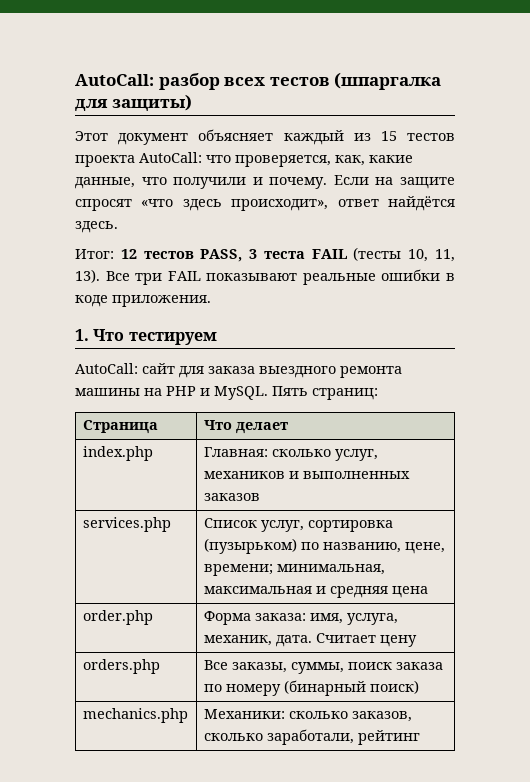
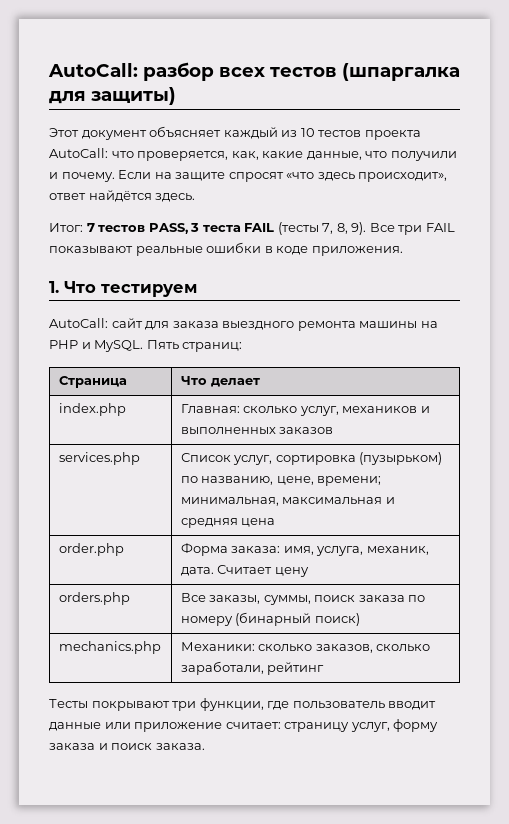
[380,131,397,141] 15 -> [300,128,315,137] 10
[120,249,137,259] 12 -> [86,223,95,232] 7
[408,249,455,262] [75,269,100,283] 10, 11, 13). -> [322,222,367,235] 7, 8, 9).
(420, 737) none -> [49,698,437,711] [49,719,439,732] [49,743,205,750] // Тесты покрывают три функции, где пользователь вводит данные или приложение считает: страницу услуг, форму заказа и поиск заказа.

